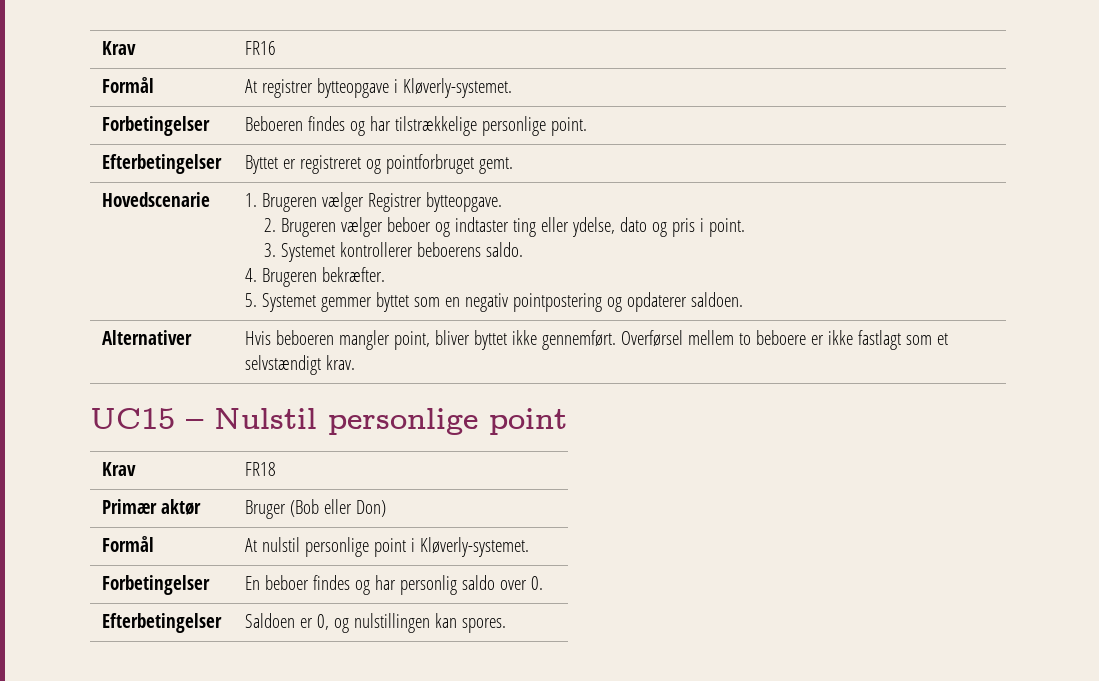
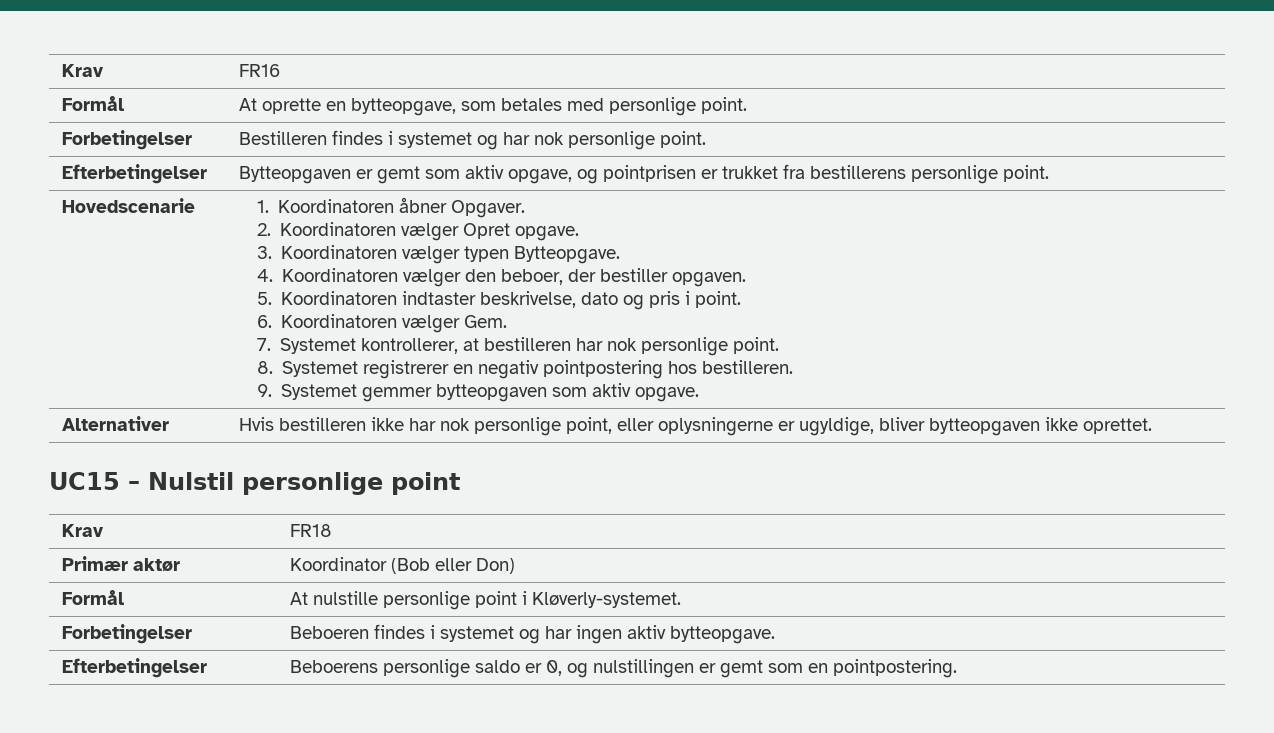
[261,78,512,98] [101,116,210,136] [244,116,477,136] registrer bytteopgave i Kløverly-systemet. // Forbetingelser | Beboeren findes og har tilstrækkelige -> [261,97,747,116] [61,130,192,150] [238,130,564,150] oprette en bytteopgave, som betales med personlige point. // Forbetingelser | Bestilleren findes i systemet og har nok
[244,154,513,174] [101,192,210,207] [244,192,502,212] [263,217,615,237] Byttet er registreret og pointforbruget gemt. // Hovedscenarie | 1. Brugeren vælger Registrer bytteopgave. // 2. Brugeren vælger beboer og indtaster ting eller ydelse, -> [238,164,1049,184] [61,198,195,213] [256,197,526,218] [256,222,580,241] [256,245,621,264] [256,268,747,287] [256,291,577,308] Bytteopgaven er gemt som aktiv opgave, og pointprisen er trukket fra bestillerens personlige point. // Hovedscenarie | 1. Koordinatoren åbner Opgaver. // 2. Koordinatoren vælger Opret opgave. // 3. Koordinatoren vælger typen Bytteopgave. // 4. Koordinatoren vælger den beboer, der bestiller opgaven. // 5. Koordinatoren indtaster beskrivelse,
[263,242,523,262] [244,267,385,287] [244,292,743,312] [101,330,192,345] [244,330,948,350] [244,355,355,375] 3. Systemet kontrollerer beboerens saldo. // 4. Brugeren bekræfter. // 5. Systemet gemmer byttet som en negativ pointpostering og opdaterer saldoen. // Alternativer | Hvis beboeren mangler point, bliver byttet ikke gennemført. Overførsel mellem to beboere er ikke fastlagt som et selvstændigt krav. -> [256,314,508,333] [256,337,780,356] [256,360,794,379] [256,383,700,402] [61,416,169,431] [238,417,1152,436] 6. Koordinatoren vælger Gem. // 7. Systemet kontrollerer, at bestilleren har nok personlige point. // 8. Systemet registrerer en negativ pointpostering hos bestilleren. // 9. Systemet gemmer bytteopgaven som aktiv opgave. // Alternativer | Hvis bestilleren ikke har nok personlige point, eller oplysningerne er ugyldige, bliver bytteopgaven ikke oprettet.
[244,500,286,519] Bruger -> [289,557,387,571] Koordinator
[261,537,300,552] nulstil -> [312,591,378,605] nulstille
[244,575,543,595] [101,613,222,633] [244,613,506,633] En beboer findes og har personlig saldo over 0. // Efterbetingelser | Saldoen er 0, og nulstillingen kan spores. -> [289,624,775,644] [61,658,207,678] [289,659,957,678] Beboeren findes i systemet og har ingen aktiv bytteopgave. // Efterbetingelser | Beboerens personlige saldo er 0, og nulstillingen er gemt som en pointpostering.

